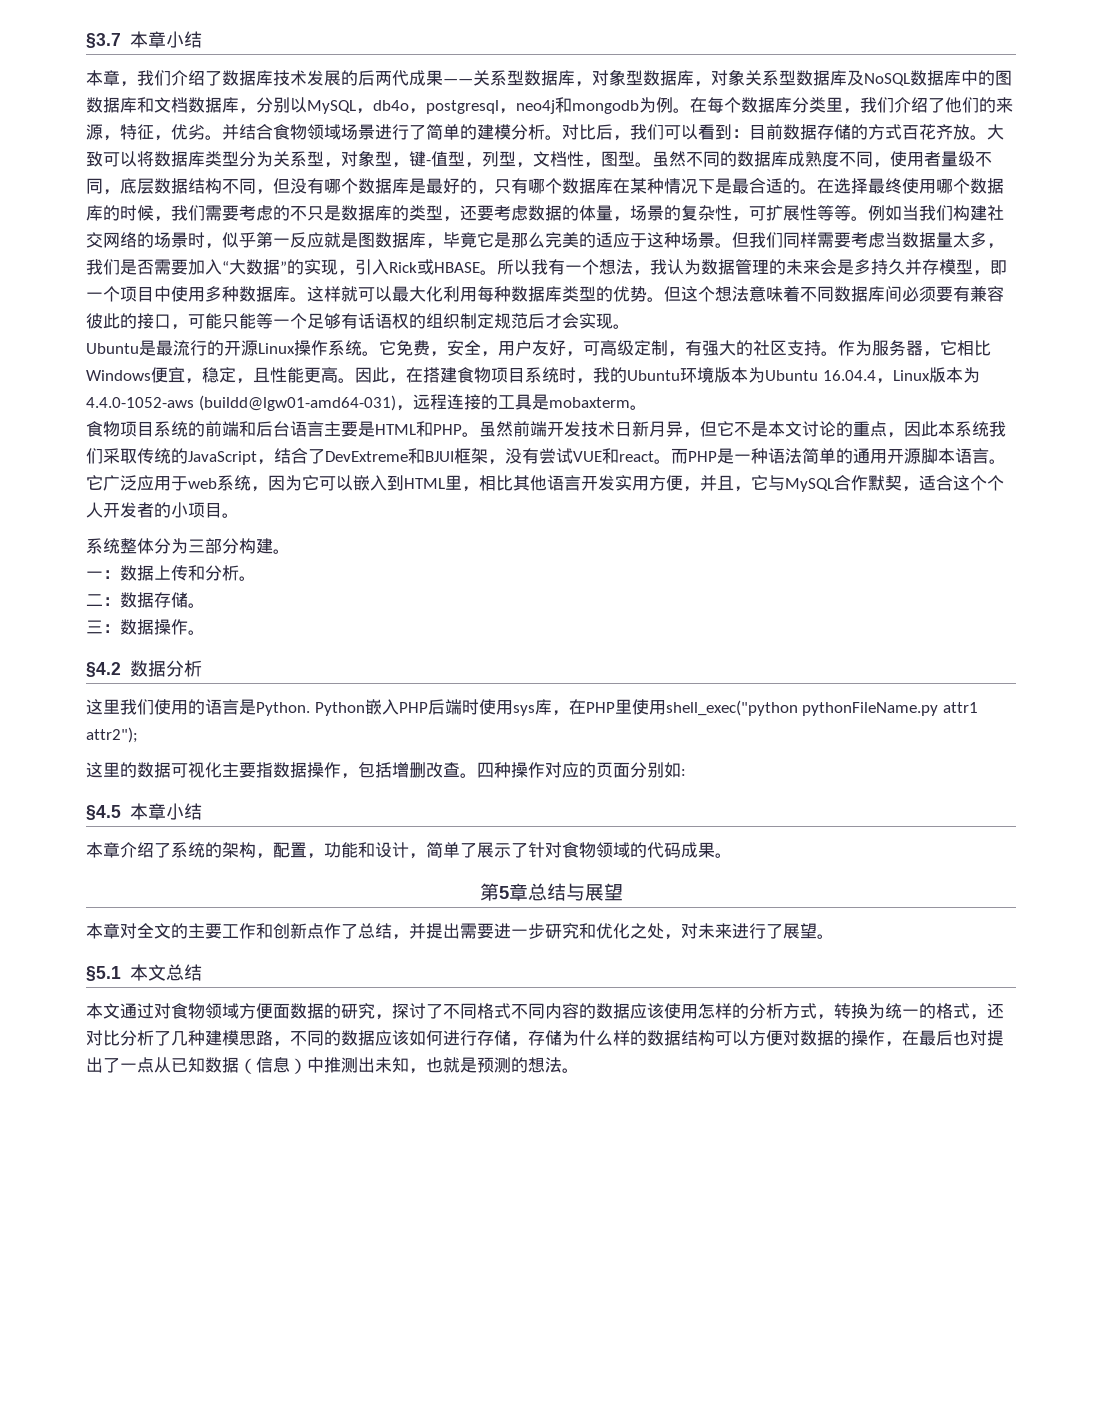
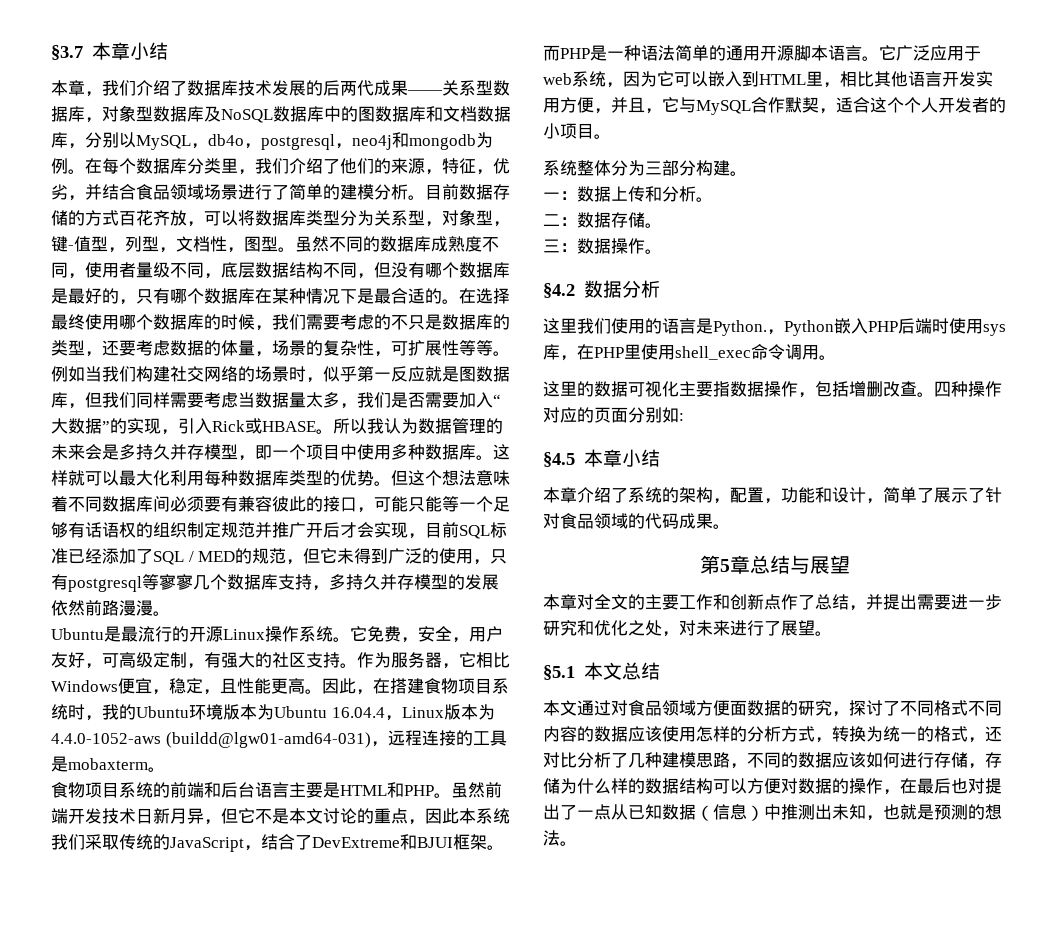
[694,69,847,87] ，对象关系型数据库 -> (204, 114) none
[205,135,222,140] 。 -> [68,195,85,201] ，
[290,124,307,140] 物 -> [153,184,170,200] 品
[562,124,749,141] 对比后，我们可以看到： -> (425, 197) none
[970,124,1004,140] [86,151,103,167] 。大致 -> [187,221,204,227] ，
[443,232,732,248] 毕竟它是那么完美的适应于这种场景。 -> (85, 406) none
[548,259,667,276] 有一个想法，我 -> (384, 426) none
(528, 321) none -> [255,522,323,538] 并推广开
(613, 321) none -> [408,522,507,539] [51,548,508,565] [51,574,499,592] [51,600,153,616] ，目前SQL标准已经添加了SQL / MED的规范，但它未得到广泛的使用，只有postgresql等寥寥几个数据库支持，多持久并存模型的发展依然前路漫漫
[488,448,654,465] ，没有尝试VUE和react -> (487, 842) none
(310, 709) none -> [767,329,784,335] ，
[665,700,978,716] [86,727,138,743] shell_exec("python pythonFileName.py attr1 attr2"); -> [675,344,836,360] shell_exec命令调用。
[579,842,596,858] 物 -> [577,513,594,529] 品
[188,1003,205,1019] 物 -> [645,700,662,716] 品

